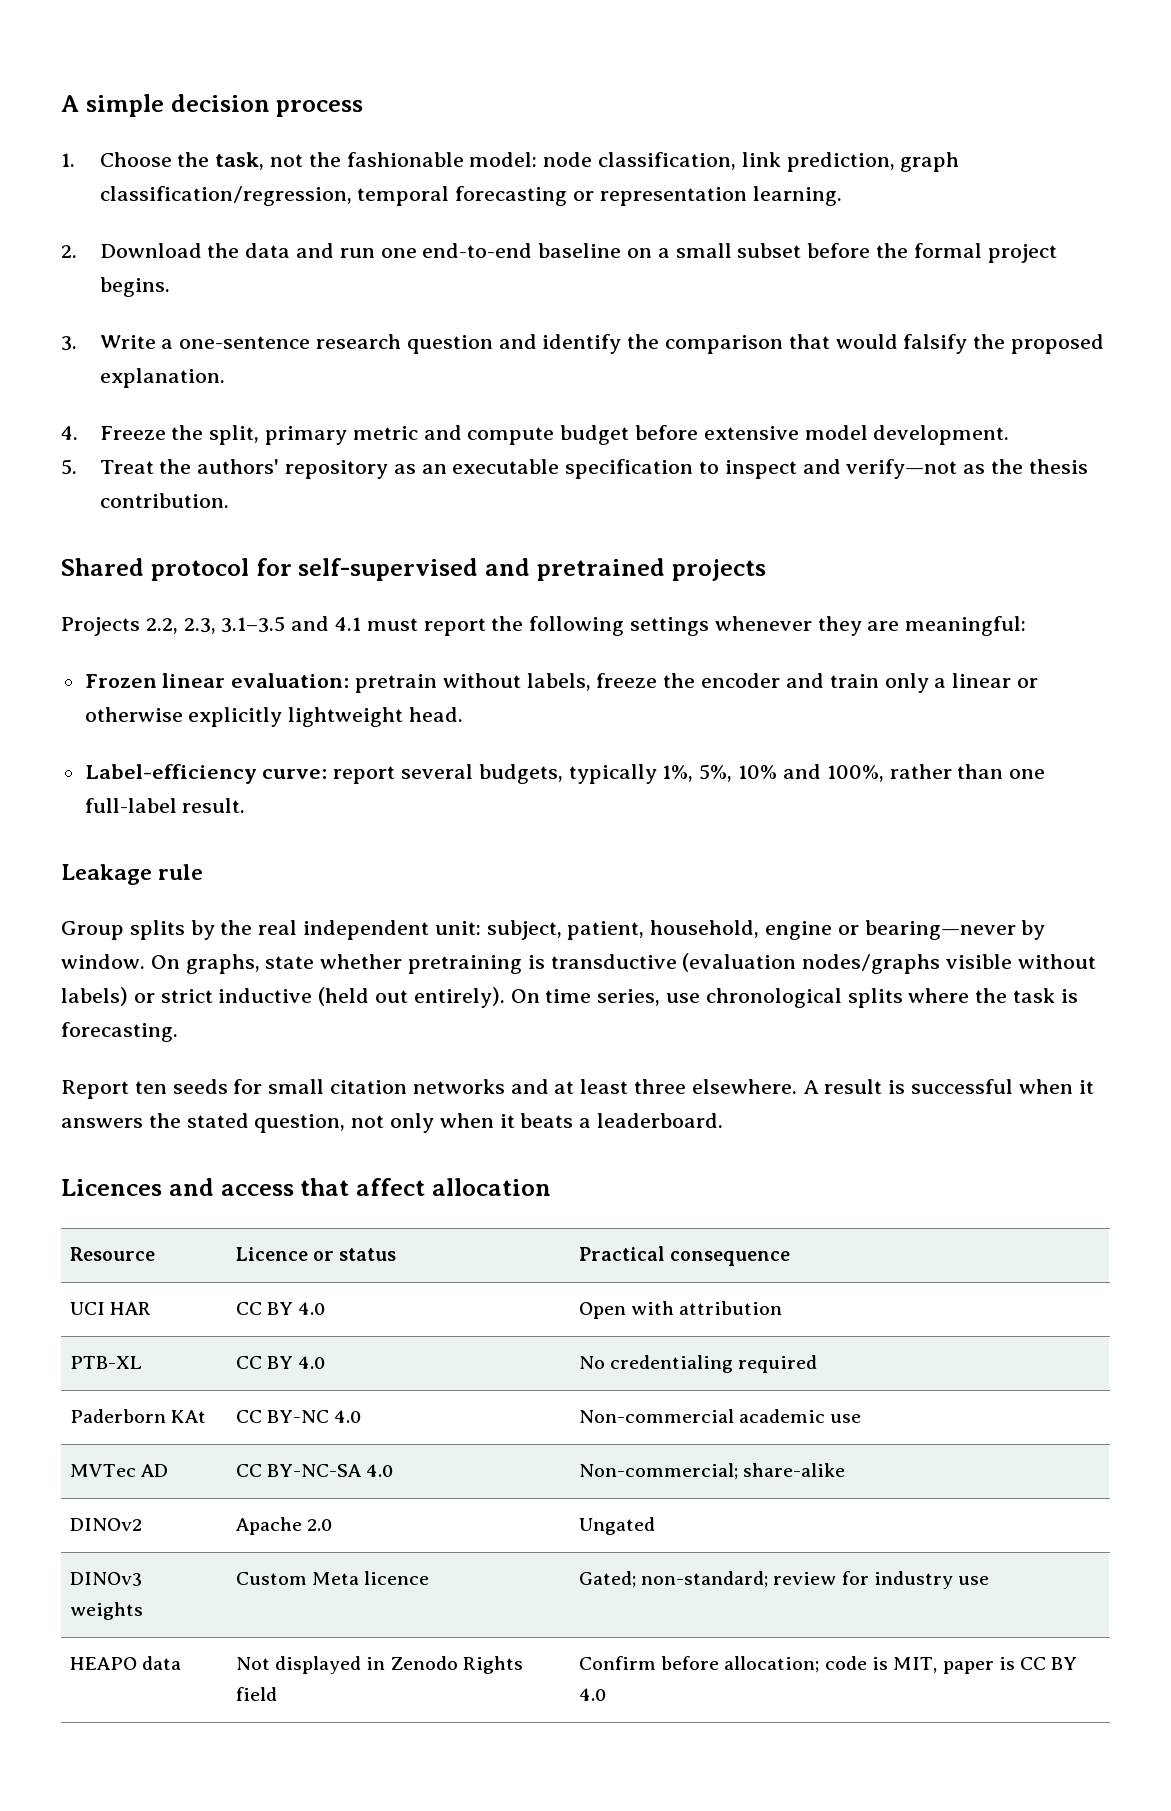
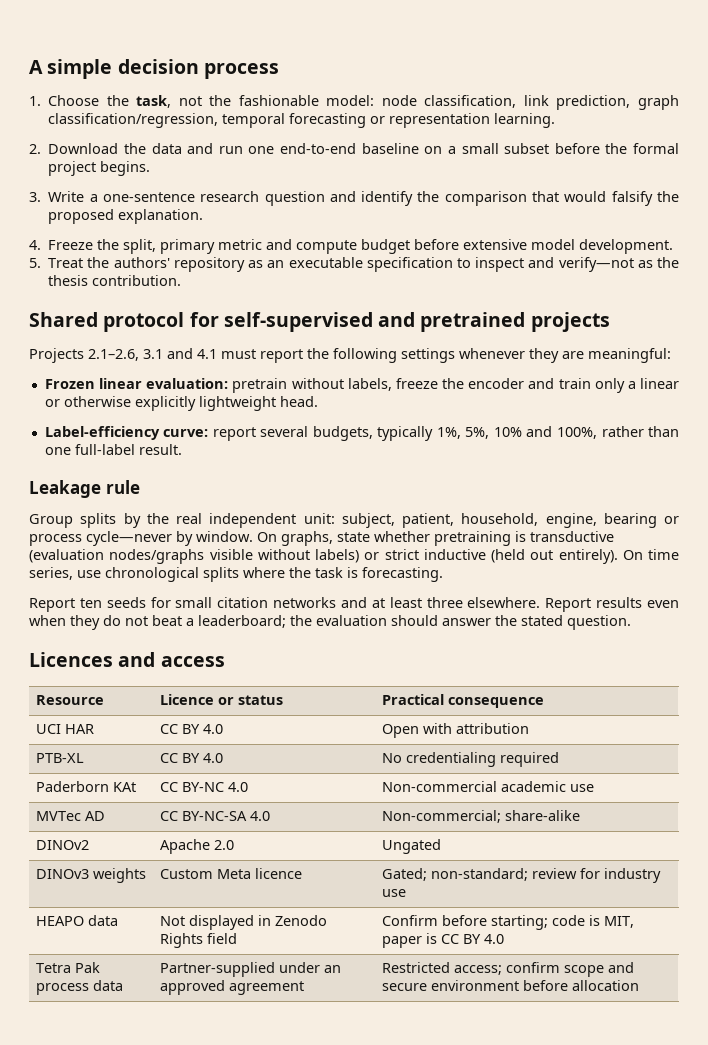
[145,616,286,634] 2.2, 2.3, 3.1–3.5 -> [88,349,163,361] 2.1–2.6, 3.1
[765,920,1016,940] engine or bearing—never -> [545,513,679,528] [29,531,172,546] engine, bearing or process cycle—never
[802,1079,1094,1094] [61,1113,724,1133] A result is successful when it answers the stated question, not only when it beats a leaderboard. -> [545,597,679,612] [29,615,631,630] Report results even when they do not beat a leaderboard; the evaluation should answer the stated question.
[300,1178,551,1196] that affect allocation -> (225, 661) none
[724,1656,820,1673] allocation; -> [491,915,549,930] starting;
(606, 1694) none -> [36,962,101,973] [36,980,124,995] [160,962,342,977] [160,980,305,995] [382,962,635,977] [382,980,640,991] // Tetra Pak process data | Partner-supplied under an approved agreement | Restricted access; confirm scope and secure environment before allocation

